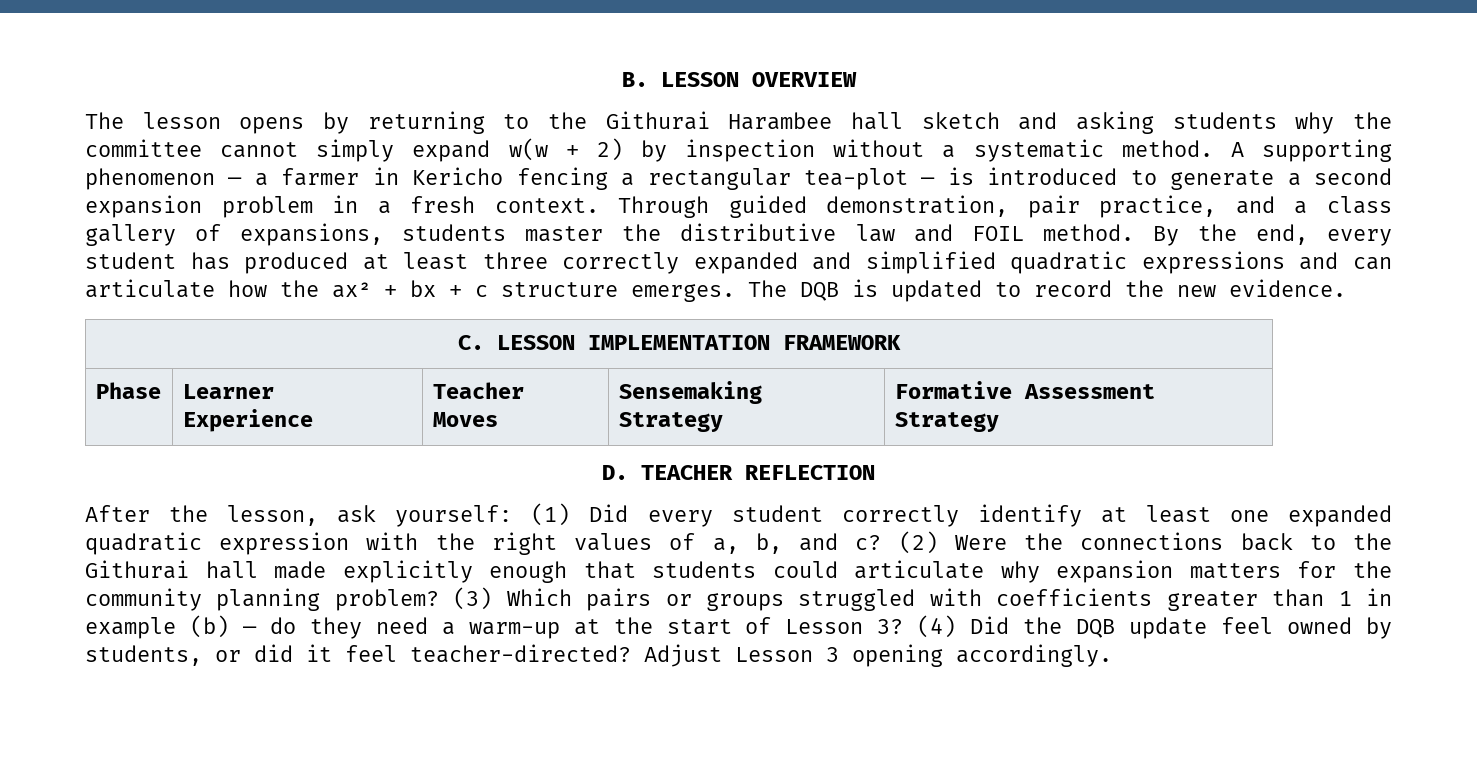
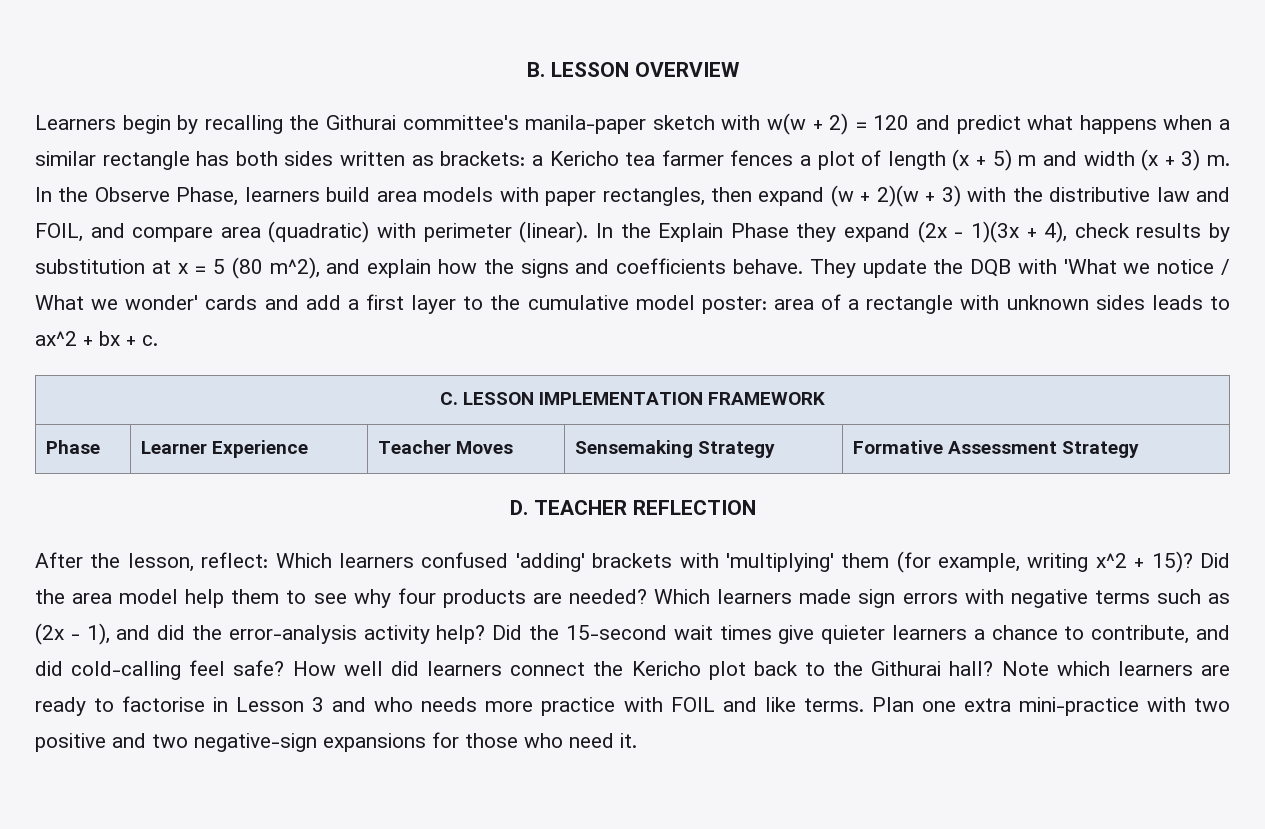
[85,111,1393,134] [85,138,1392,162] [85,167,1392,190] [85,195,1392,218] [85,223,1393,246] [85,251,1392,274] [85,279,1346,302] The lesson opens by returning to the Githurai Harambee hall sketch and asking students why the committee cannot simply expand w(w + 2) by inspection without a systematic method. A supporting phenomenon — a farmer in Kericho fencing a rectangular tea-plot — is introduced to generate a second expansion problem in a fresh context. Through guided demonstration, pair practice, and a class gallery of expansions, students master the distributive law and FOIL method. By the end, every student has produced at least three correctly expanded and simplified quadratic expressions and can articulate how the ax² + bx + c structure emerges. The DQB is updated to record the new evidence. -> [35,113,1230,135] [35,149,1230,171] [35,185,1231,207] [35,221,1230,243] [35,257,1230,279] [35,294,1231,314] [35,331,158,346] Learners begin by recalling the Githurai committee's manila-paper sketch with w(w + 2) = 120 and predict what happens when a similar rectangle has both sides written as brackets: a Kericho tea farmer fences a plot of length (x + 5) m and width (x + 3) m. In the Observe Phase, learners build area models with paper rectangles, then expand (w + 2)(w + 3) with the distributive law and FOIL, and compare area (quadratic) with perimeter (linear). In the Explain Phase they expand (2x - 1)(3x + 4), check results by substitution at x = 5 (80 m^2), and explain how the signs and coefficients behave. They update the DQB with 'What we notice / What we wonder' cards and add a first layer to the cumulative model poster: area of a rectangle with unknown sides leads to ax^2 + bx + c.
[337,503,1393,527] [85,531,1393,555] [85,560,1392,583] [85,587,1392,611] [85,615,1393,639] [85,644,1112,667] ask yourself: (1) Did every student correctly identify at least one expanded quadratic expression with the right values of a, b, and c? (2) Were the connections back to the Githurai hall made explicitly enough that students could articulate why expansion matters for the community planning problem? (3) Which pairs or groups struggled with coefficients greater than 1 in example (b) — do they need a warm-up at the start of Lesson 3? (4) Did the DQB update feel owned by students, or did it feel teacher-directed? Adjust Lesson 3 opening accordingly. -> [201,551,1231,573] [35,588,1230,608] [35,623,1231,645] [35,660,1230,680] [35,696,1230,716] [35,732,637,752] reflect: Which learners confused 'adding' brackets with 'multiplying' them (for example, writing x^2 + 15)? Did the area model help them to see why four products are needed? Which learners made sign errors with negative terms such as (2x - 1), and did the error-analysis activity help? Did the 15-second wait times give quieter learners a chance to contribute, and did cold-calling feel safe? How well did learners connect the Kericho plot back to the Githurai hall? Note which learners are ready to factorise in Lesson 3 and who needs more practice with FOIL and like terms. Plan one extra mini-practice with two positive and two negative-sign expansions for those who need it.

